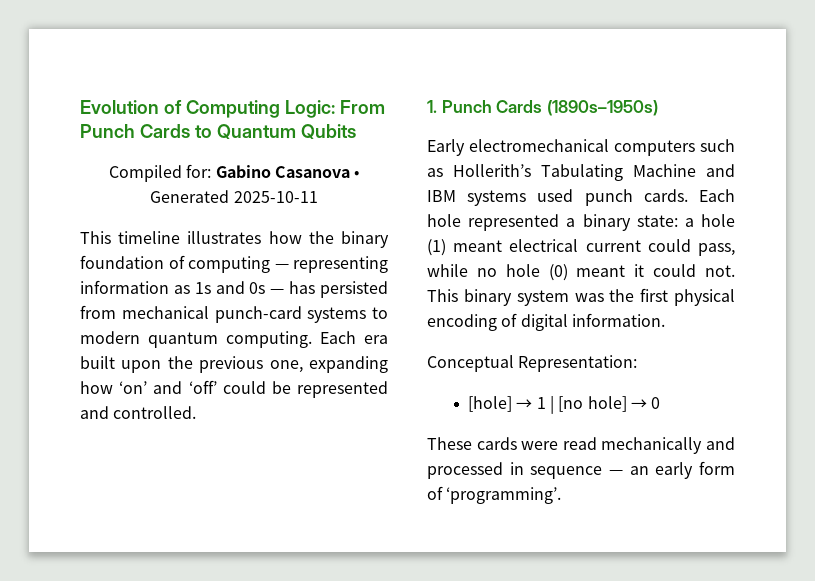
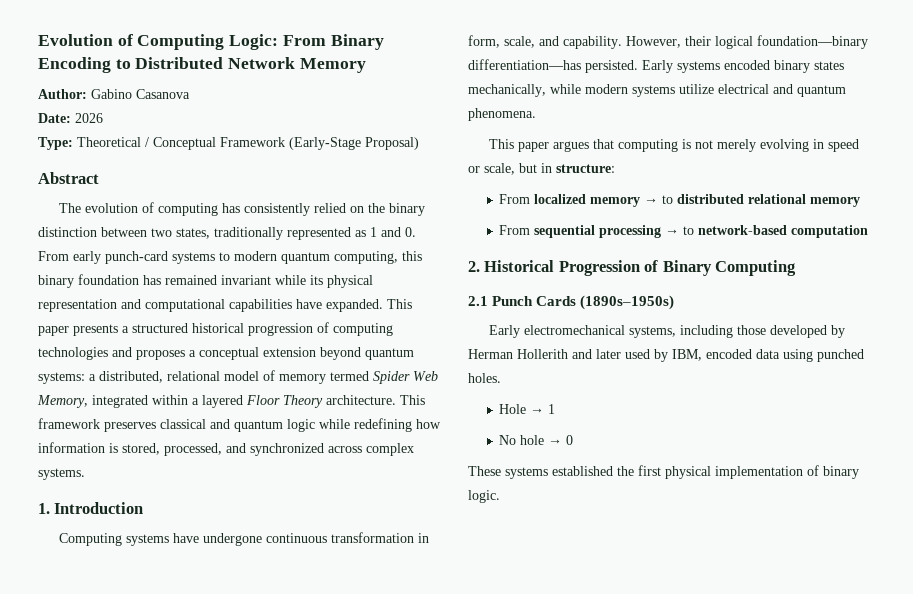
[80,124,356,139] [108,164,360,182] [150,190,318,203] [80,231,390,248] [80,255,388,273] [80,280,388,298] [80,305,209,319] Punch Cards to Quantum Qubits // Compiled for: Gabino Casanova • Generated 2025-10-11 // This timeline illustrates how the binary foundation of computing — representing information as 1s and 0s — has persisted from mechanical -> [330,34,384,50] [38,57,366,73] [38,89,190,99] [38,113,103,123] [38,137,419,150] [38,172,99,184] [59,202,426,216] [38,227,416,240] [38,251,101,264] Binary Encoding to Distributed Network Memory // Author: Gabino Casanova // Date: 2026 // Type: Theoretical / Conceptual Framework (Early-Stage Proposal) // Abstract // The evolution of computing has consistently relied on the binary distinction between two states, traditionally represented as 1 and 0. From early
[226,331,388,348] [80,356,388,373] [80,380,388,398] [80,406,197,419] [427,100,437,113] computing. Each era built upon the previous one, expanding how ‘on’ and ‘off’ could be represented and controlled. // 1. -> [334,251,422,264] [38,274,373,288] [38,299,412,312] [38,322,393,336] [38,347,414,360] [38,370,438,384] [37,395,425,408] [38,418,441,432] [38,442,414,456] [38,468,85,480] [38,502,144,514] [59,532,430,546] [468,35,868,49] [468,59,844,73] [468,84,846,97] [468,108,536,121] [489,139,860,152] [468,163,615,175] [499,194,861,207] [499,225,869,238] [468,260,797,276] [468,296,488,306] computing, this binary foundation has remained invariant while its physical representation and computational capabilities have expanded. This paper presents a structured historical progression of computing technologies and proposes a conceptual extension beyond quantum systems: a distributed, relational model of memory termed Spider Web Memory, integrated within a layered Floor Theory architecture. This framework preserves classical and quantum logic while redefining how information is stored, processed, and synchronized across complex systems. // 1. Introduction // Computing systems have undergone continuous transformation in form, scale, and capability. However, their logical foundation—binary differentiation—has persisted. Early systems encoded binary states mechanically, while modern systems utilize electrical and quantum phenomena. // This paper argues that computing is not merely evolving in speed or scale, but in structure: // From localized memory → to distributed relational memory // From sequential processing → to network-based computation // 2. Historical Progression of Binary Computing // 2.1
[614,139,735,156] [427,164,735,181] [427,189,735,206] [427,214,735,231] [427,239,735,256] [427,264,735,281] [427,288,735,306] [427,313,665,331] [427,355,638,372] [468,396,513,412] computers such as Hollerith’s Tabulating Machine and IBM systems used punch cards. Each hole represented a binary state: a hole (1) meant electrical current could pass, while no hole (0) meant it could not. This binary system was the first physical encoding of digital information. // Conceptual Representation: // [hole] -> [629,325,846,338] [468,349,864,362] [468,373,501,383] [499,404,527,414] systems, including those developed by Herman Hollerith and later used by IBM, encoded data using punched holes. // Hole
[550,396,627,414] | [no hole] -> [499,435,545,445] // No hole
[476,437,735,454] [427,461,735,479] [427,486,562,504] cards were read mechanically and processed in sequence — an early form of ‘programming’. -> [505,465,859,479] [468,490,500,503] systems established the first physical implementation of binary logic.

